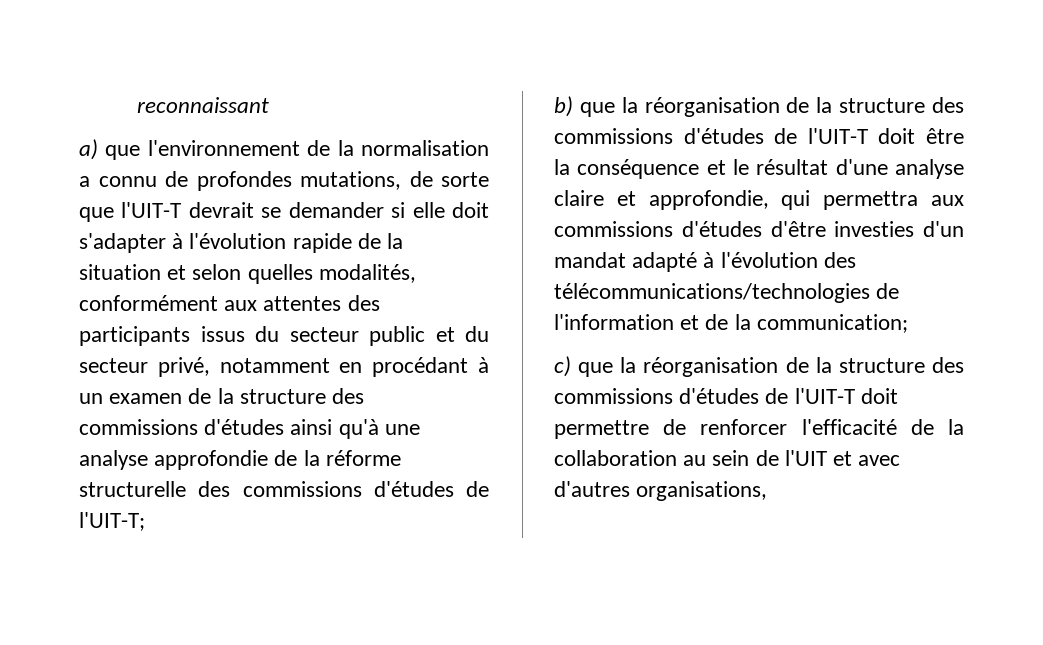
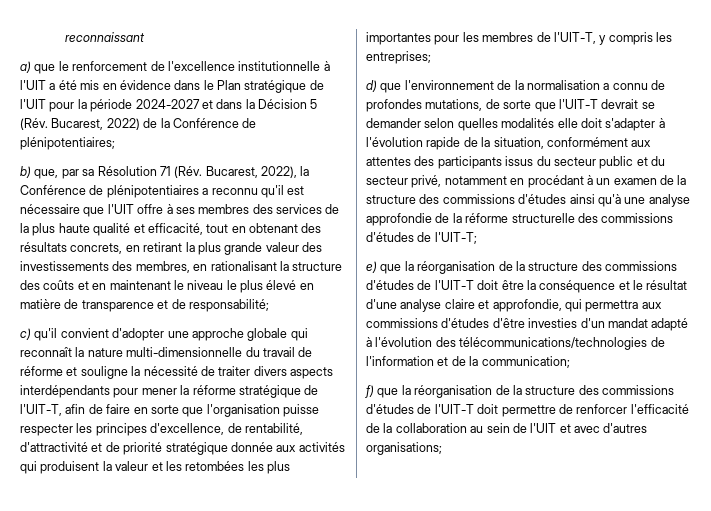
(141, 152) none -> [58,61,330,71] [20,80,324,93] [20,99,318,112] [20,118,257,130] [20,137,115,150] [20,166,310,179] [20,185,305,198] [20,204,340,217] [20,223,322,236] [20,242,322,255] [20,261,343,273] [20,280,314,293] [20,299,269,312] [20,328,308,341] [20,347,313,357] [20,366,333,379] [20,385,319,398] [20,404,319,417] [20,423,303,436] [20,442,345,455] [20,461,290,474] [366,32,672,45] [366,51,431,64] [366,80,402,93] le renforcement de l'excellence institutionnelle à l'UIT a été mis en évidence dans le Plan stratégique de l'UIT pour la période 2024-2027 et dans la Décision 5 (Rév. Bucarest, 2022) de la Conférence de plénipotentiaires; // b) que, par sa Résolution 71 (Rév. Bucarest, 2022), la Conférence de plénipotentiaires a reconnu qu'il est nécessaire que l'UIT offre à ses membres des services de la plus haute qualité et efficacité, tout en obtenant des résultats concrets, en retirant la plus grande valeur des investissements des membres, en rationalisant la structure des coûts et en maintenant le niveau le plus élevé en matière de transparence et de responsabilité; // c) qu'il convient d'adopter une approche globale qui reconnaît la nature multi-dimensionnelle du travail de réforme et souligne la nécessité de traiter divers aspects interdépendants pour mener la réforme stratégique de l'UIT-T, afin de faire en sorte que l'organisation puisse respecter les principes d'excellence, de rentabilité, d'attractivité et de priorité stratégique donnée aux activités qui produisent la valeur et les retombées les plus importantes pour les membres de l'UIT-T, y compris les entreprises; // d) que
[391,202,406,218] si -> [424,118,555,131] selon quelles modalités
[79,264,416,284] situation et selon quelles modalités, -> [493,137,544,149] situation,
[554,96,573,117] b) -> [366,261,377,273] e)
[554,356,571,377] c) -> [365,385,374,398] f)
[636,481,768,501] organisations, -> [366,442,442,455] organisations;

